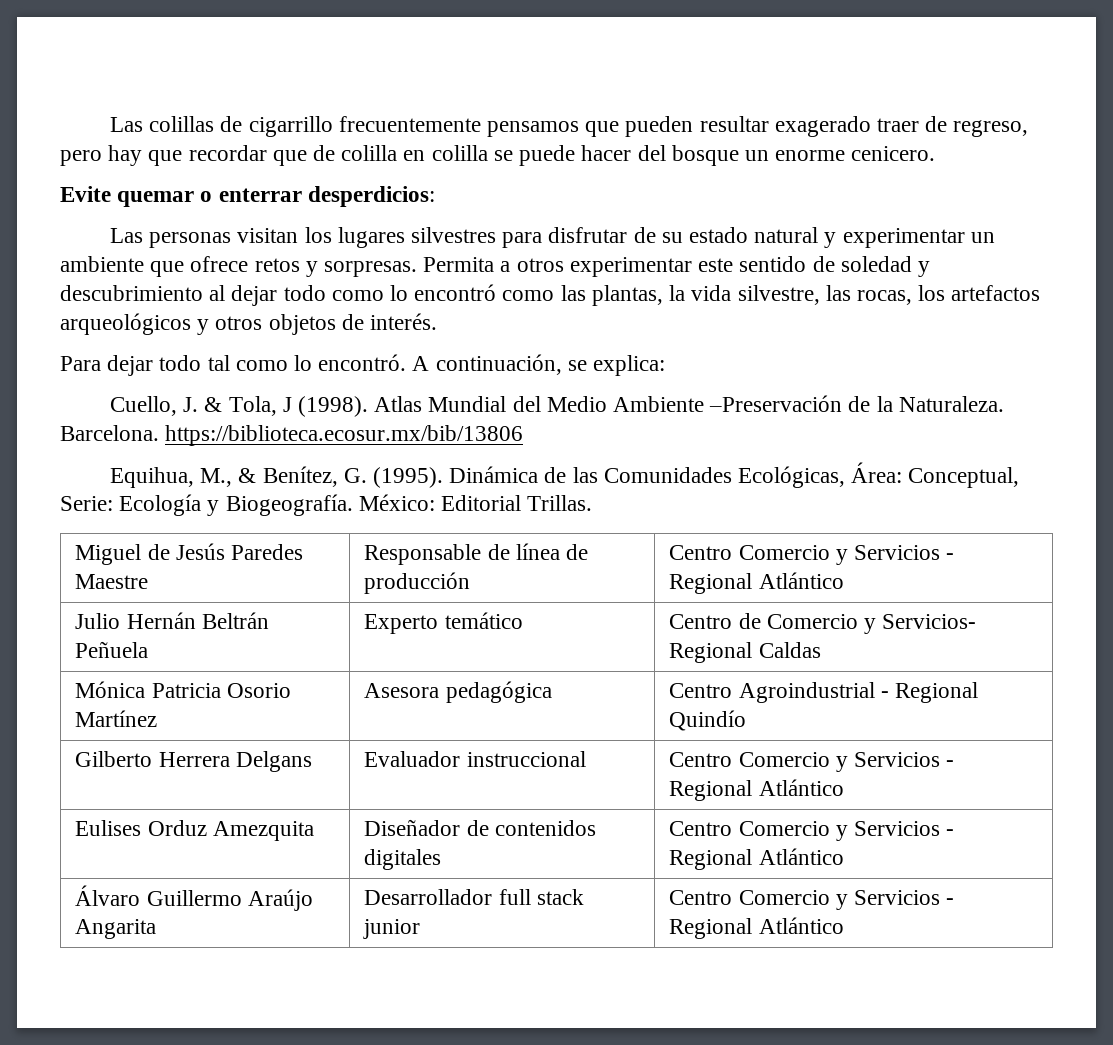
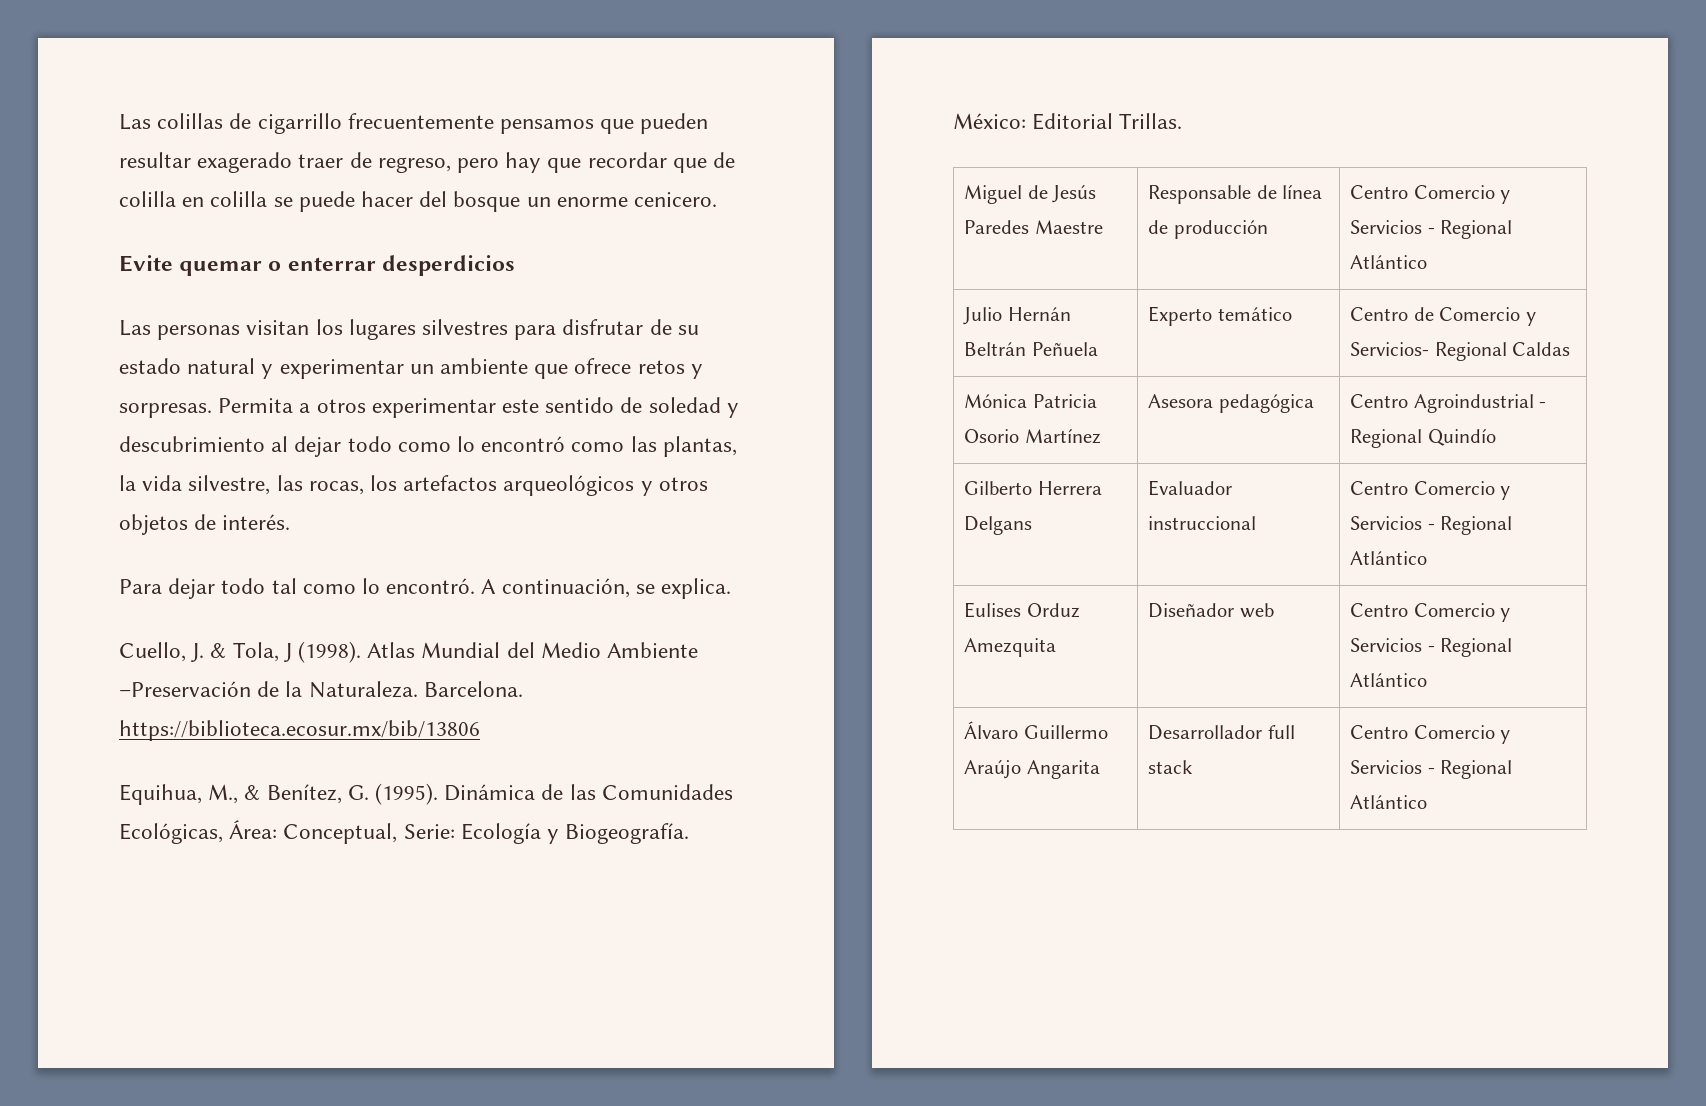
[307,186,435,207] desperdicios: -> [381,255,515,276] desperdicios
[593,355,666,376] explica: -> [661,578,732,599] explica.
[466,820,596,836] [364,849,442,870] de contenidos digitales -> [1239,603,1274,618] web
[363,919,421,939] junior -> (1194, 767) none

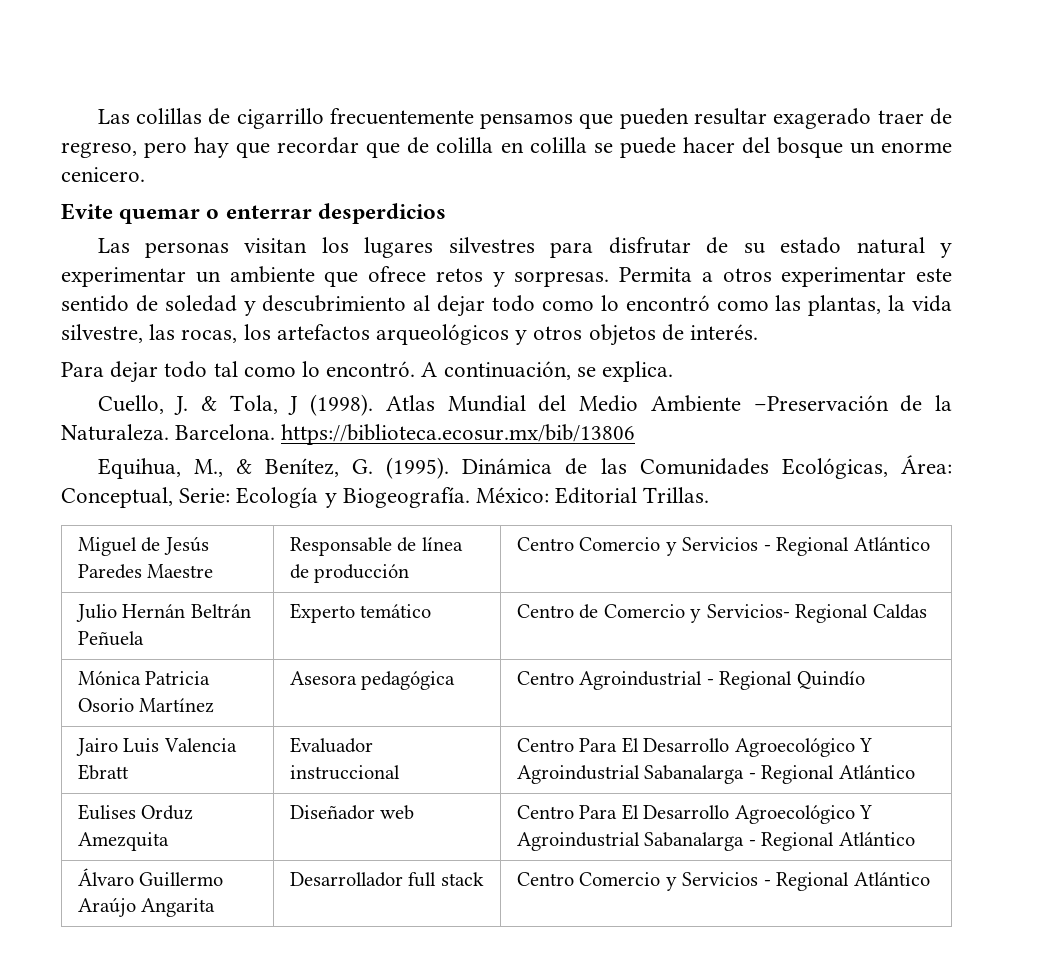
[964,481,1102,495] [964,516,1033,535] Gilberto Herrera Delgans -> [75,738,237,756] [77,764,129,780] Jairo Luis Valencia Ebratt
[1413,481,1511,500] [1350,516,1423,530] Comercio y Servicios -> [579,737,873,757] [516,765,745,784] Para El Desarrollo Agroecológico Y Agroindustrial Sabanalarga
[1413,603,1511,622] [1350,638,1423,652] Comercio y Servicios -> [579,804,873,824] [516,832,745,851] Para El Desarrollo Agroecológico Y Agroindustrial Sabanalarga

